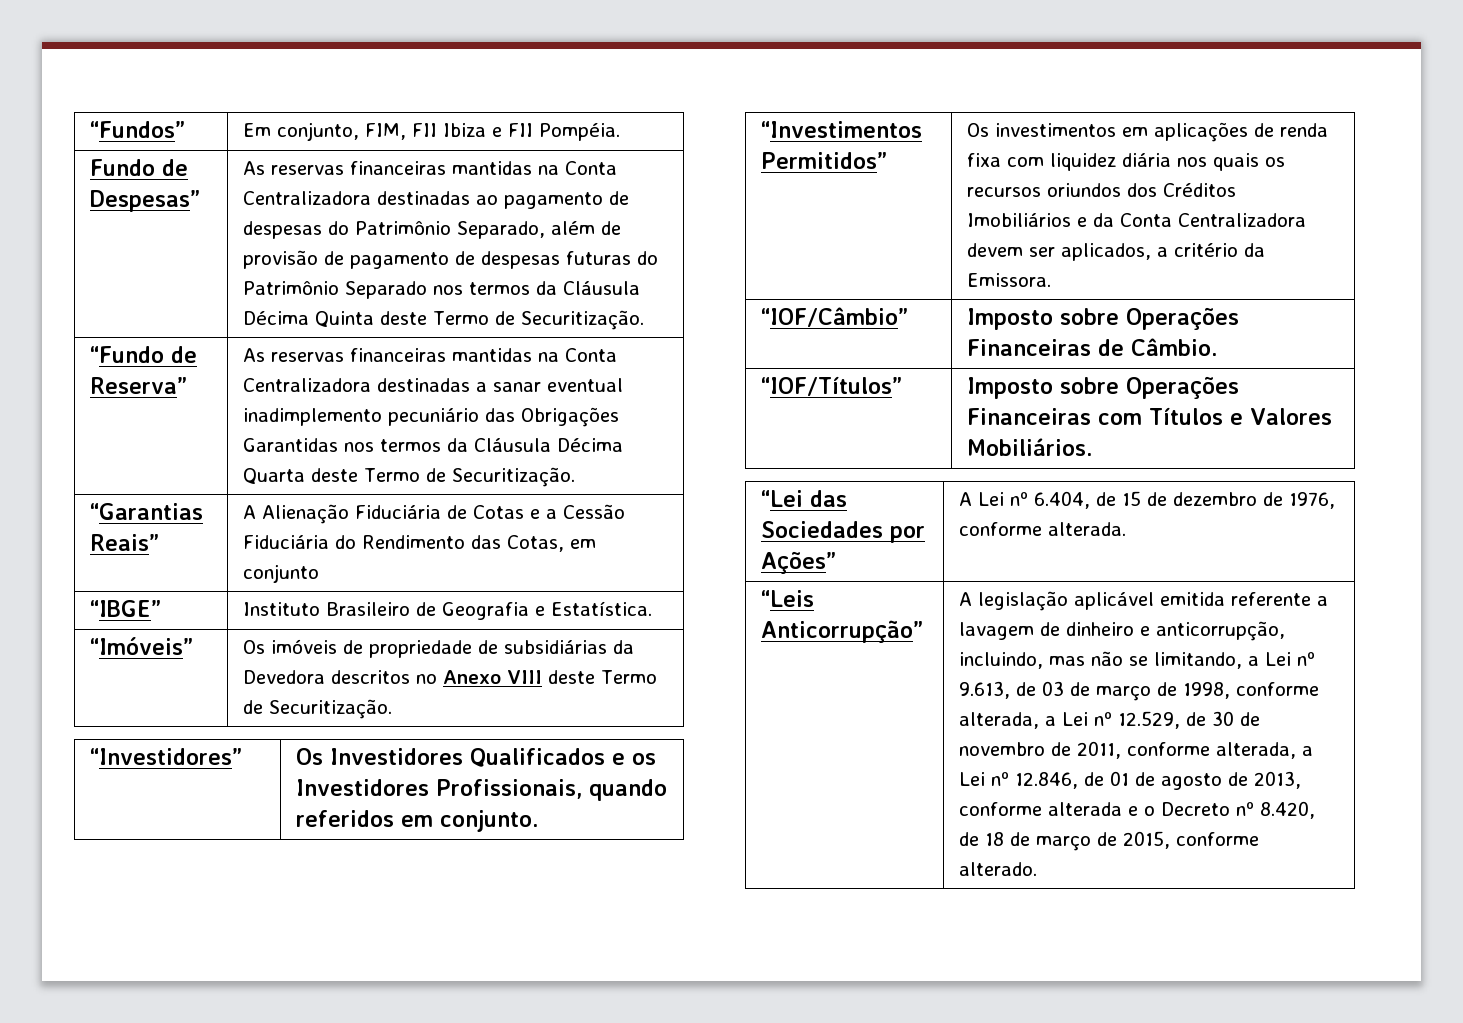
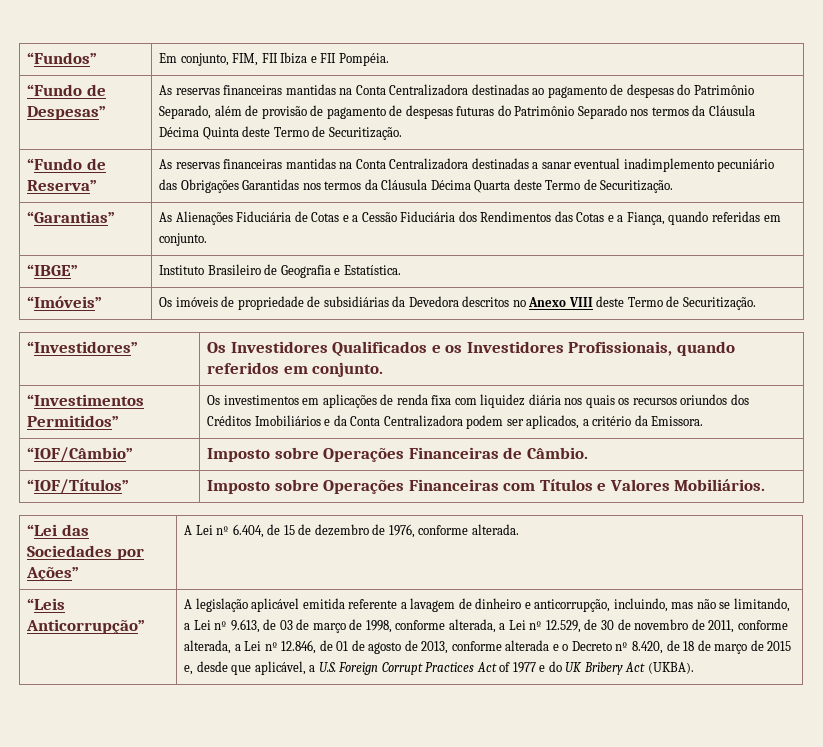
[89,159,155,176] Fundo -> [27,84,83,96] “Fundo
[89,503,203,520] [89,534,159,551] [242,504,349,524] “Garantias Reais” | A Alienação -> [27,211,116,223] [159,211,233,225] “Garantias” | As Alienações
[334,535,596,552] [242,564,319,583] do Rendimento das Cotas, em conjunto -> [458,211,781,225] [159,233,208,246] dos Rendimentos das Cotas e a Fiança, quando referidas em conjunto.
[966,243,1023,257] devem -> [466,415,504,429] podem
[1122,831,1259,849] [958,862,1037,876] 2015, conforme alterado. -> [767,641,792,651] [184,661,695,675] 2015 e, desde que aplicável, a U.S. Foreign Corrupt Practices Act of 1977 e do UK Bribery Act (UKBA).

